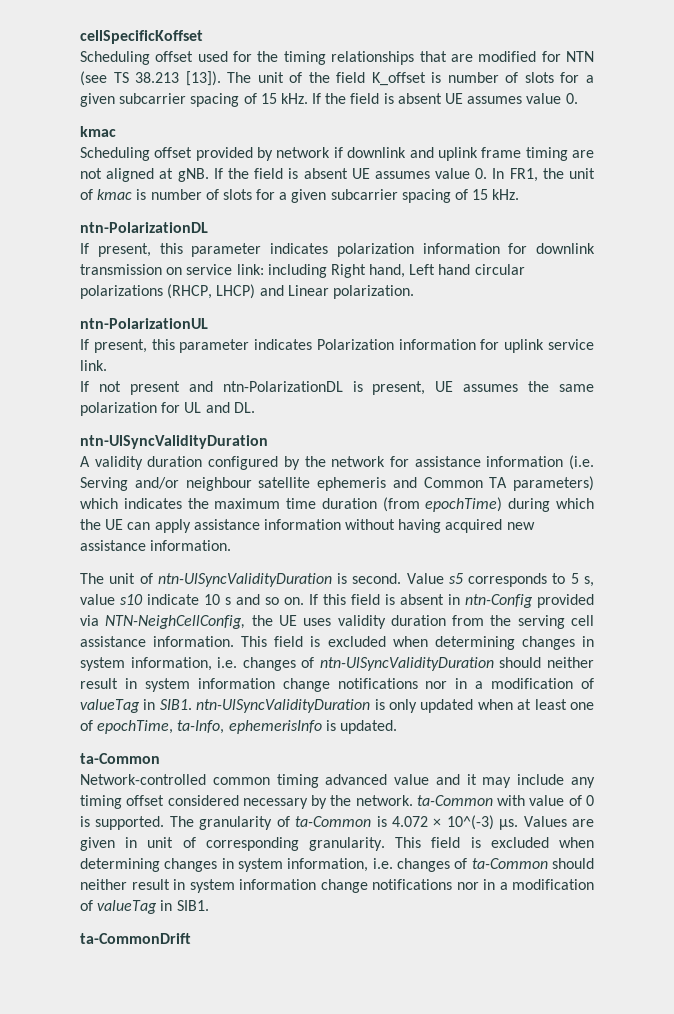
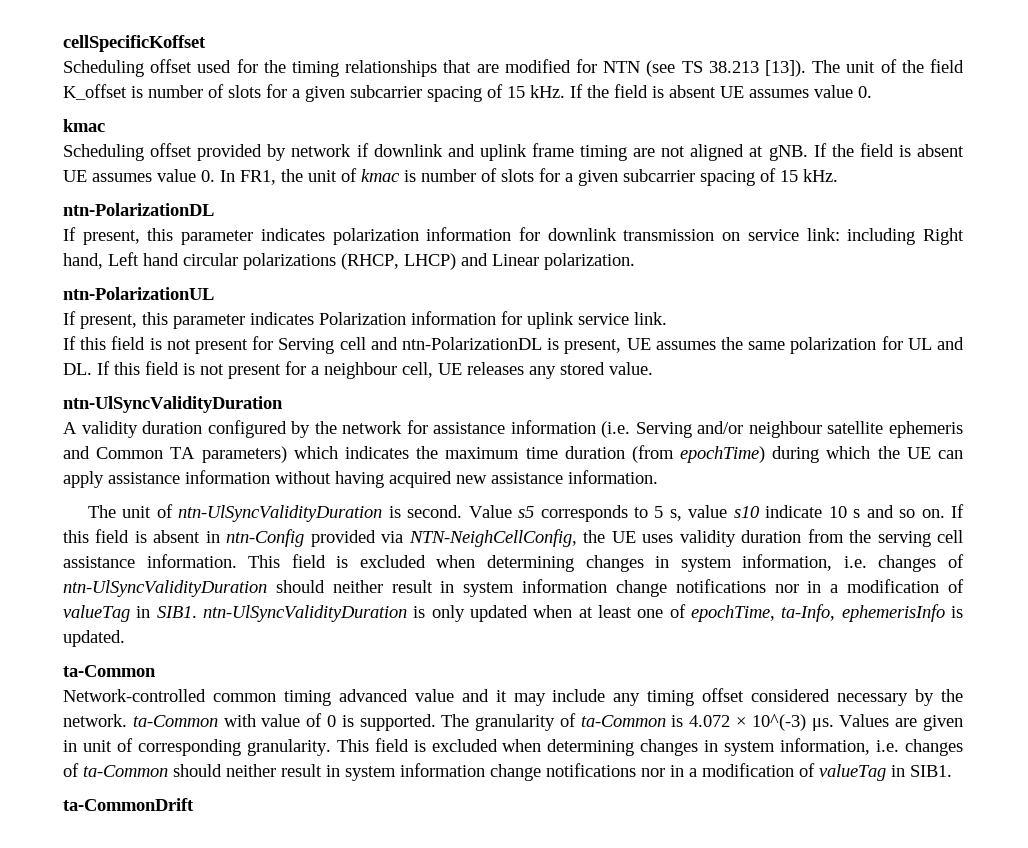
[98,381,180,395] not present -> [80,336,366,354] this field is not present for Serving cell
(255, 407) none -> [97,361,653,379] If this field is not present for a neighbour cell, UE releases any stored value.

